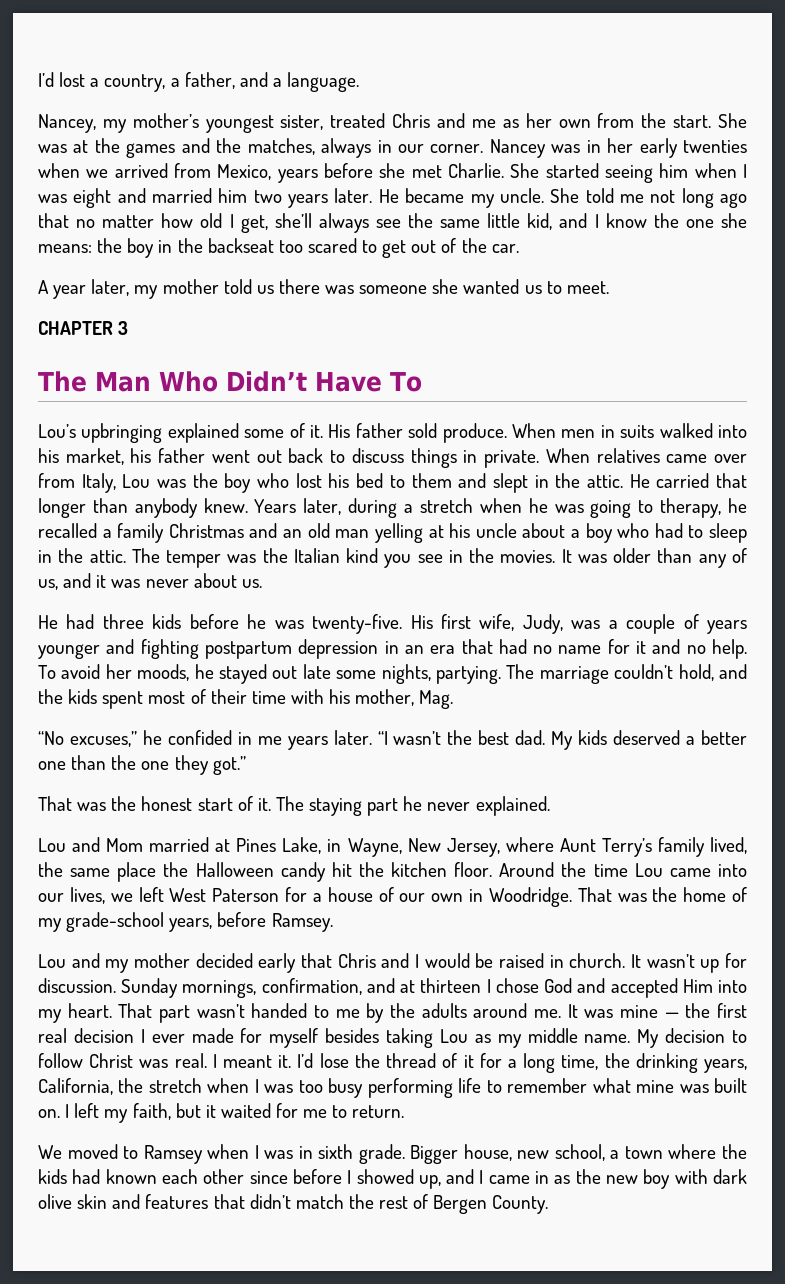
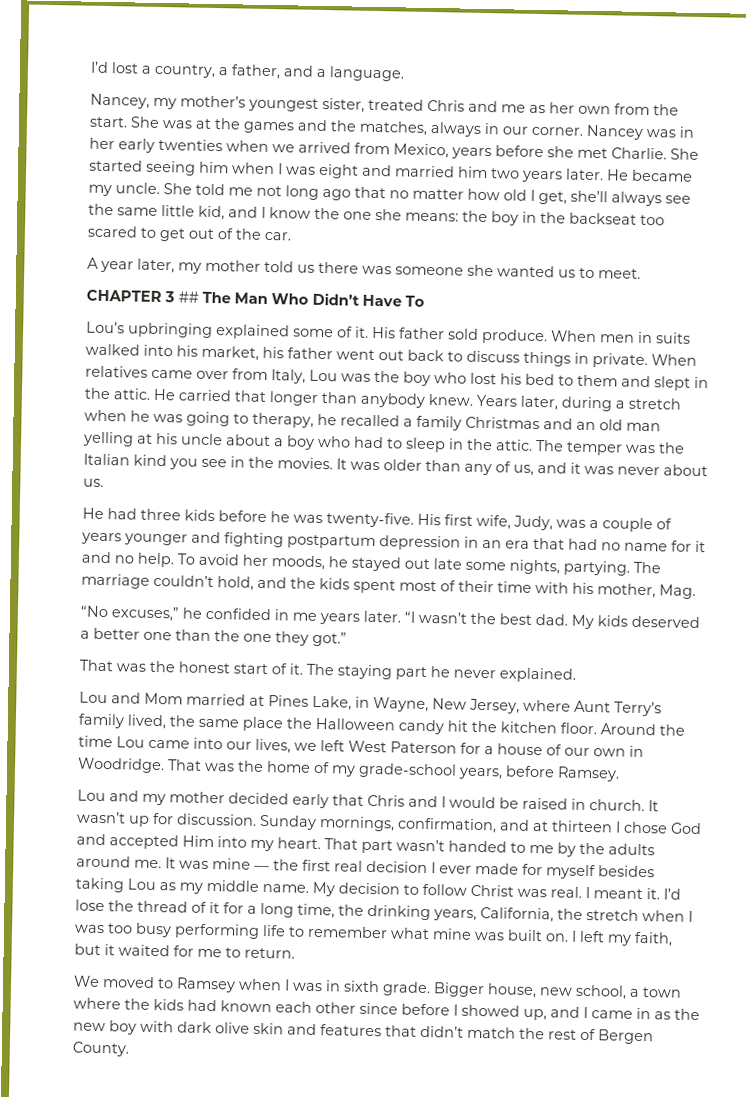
(129, 328) // -> [178,291,199,303] ##

